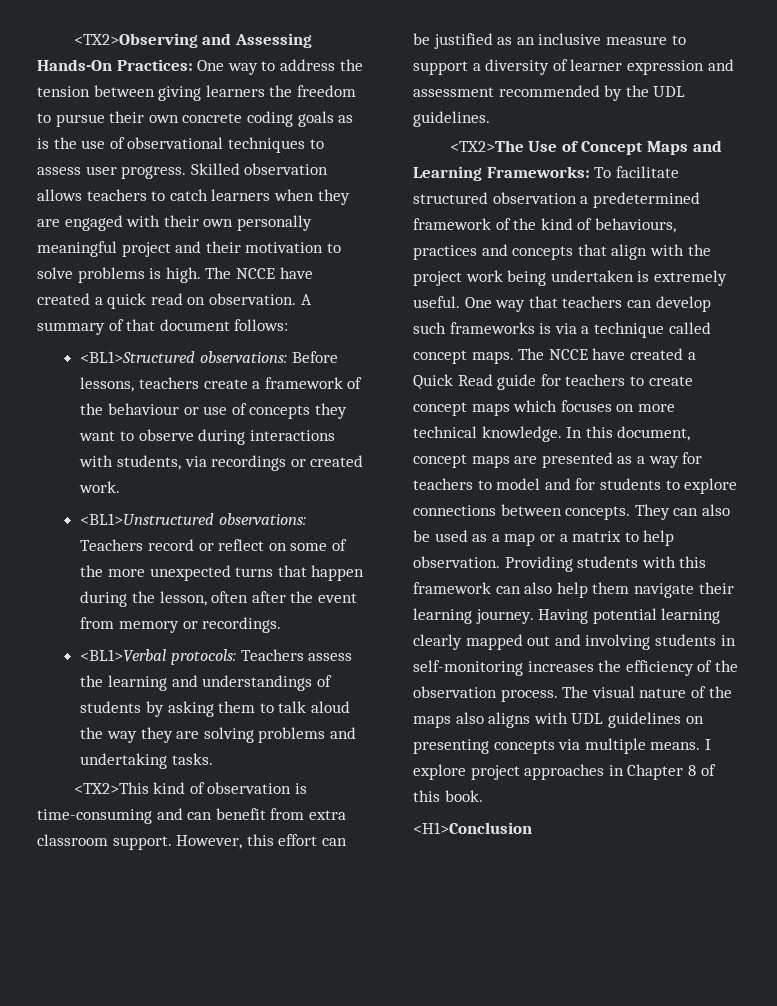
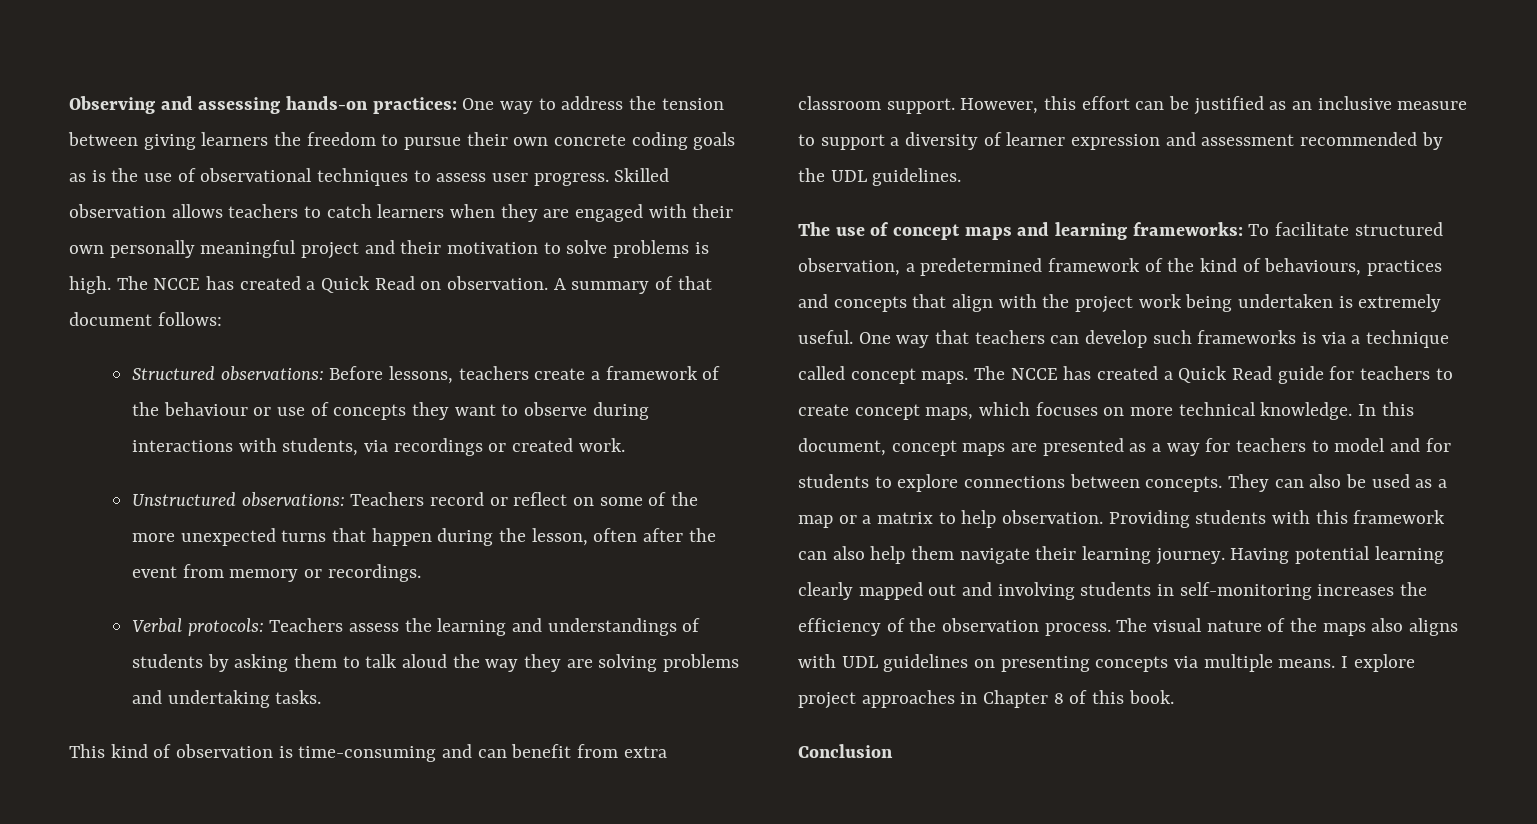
[73,33,312,48] [37,59,193,71] <TX2>Observing and Assessing Hands-On Practices: -> [69,96,457,114] Observing and assessing hands-on practices:
[279,267,313,279] [37,293,183,309] have created a quick read -> [206,276,415,293] has created a Quick Read
[80,351,196,363] <BL1>Structured -> [131,366,215,380] Structured
[80,513,215,525] <BL1>Unstructured -> [131,492,236,506] Unstructured
[80,649,167,662] <BL1>Verbal -> [131,618,182,633] Verbal
[73,782,149,794] <TX2>This -> [69,744,105,758] This
[449,140,722,155] [413,166,590,181] <TX2>The Use of Concept Maps and Learning Frameworks: -> [798,222,1243,240] The use of concept maps and learning frameworks:
[492,192,577,204] observation -> [798,258,900,276] observation,
[592,348,626,360] have -> [1063,366,1092,380] has
[471,403,510,416] maps -> [925,407,974,420] maps,
[413,822,532,834] <H1>Conclusion -> [798,744,893,758] Conclusion

